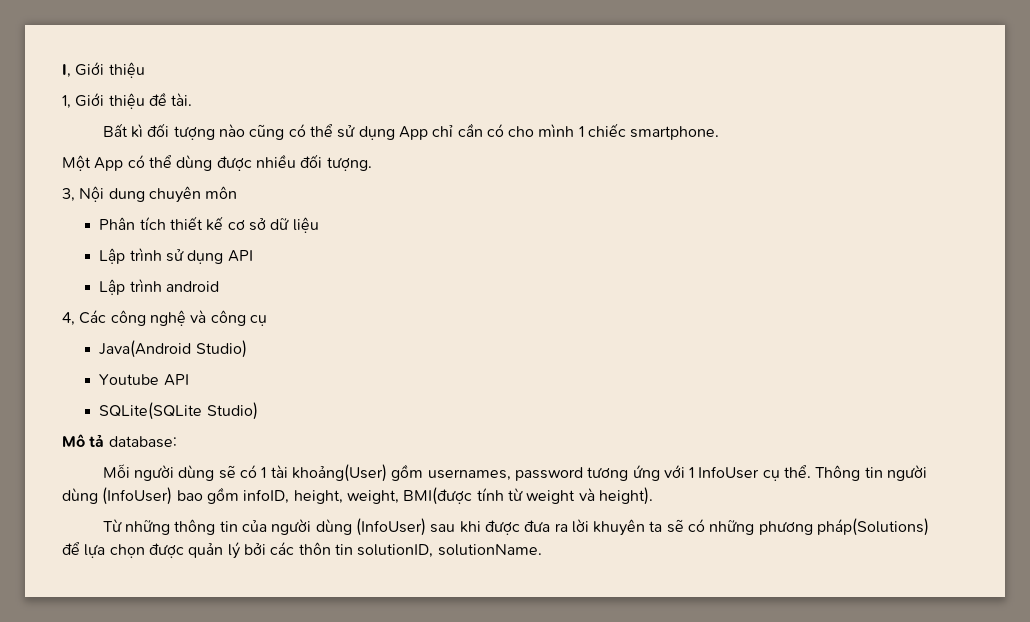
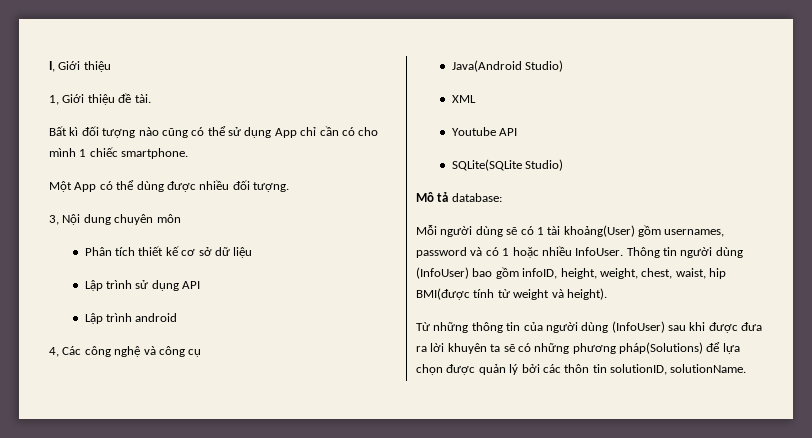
(247, 349) none -> [451,95,476,103] // XML
[587,465,812,481] tương ứng với 1 InfoUser cụ thể. -> [470,246,624,258] và có 1 hoặc nhiều InfoUser.
(399, 497) none -> [641,268,726,279] chest, waist, hip

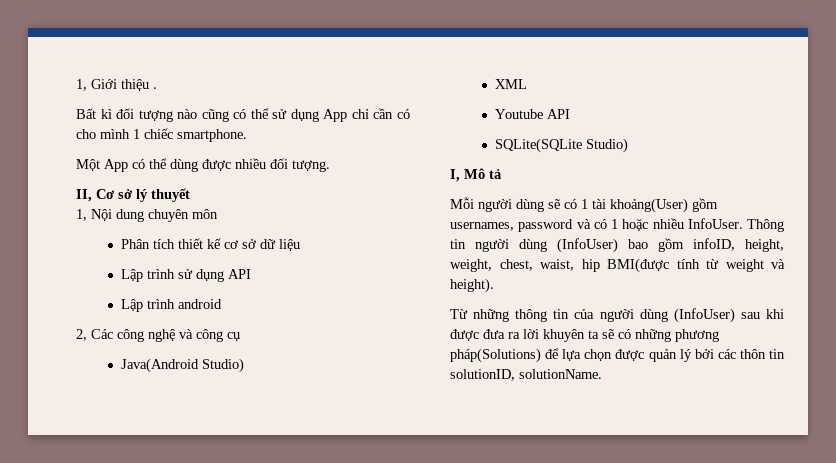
[49,61,111,72] [49,93,151,105] I, Giới thiệu // 1, Giới thiệu đề tài. -> [76,79,157,91] 1, Giới thiệu .
[49,215,59,225] 3, -> [76,188,190,202] [76,209,87,221] II, Cơ sở lý thuyết // 1,
[49,347,59,357] 4, -> [76,329,87,341] 2,
(564, 165) none -> [450,169,460,182] I,
[451,193,502,202] database: -> (502, 174) none

